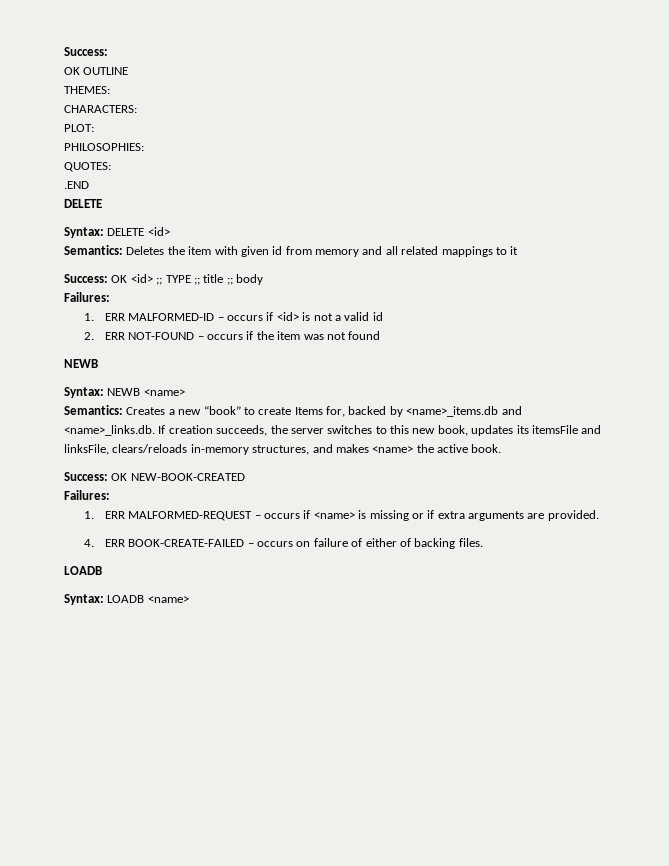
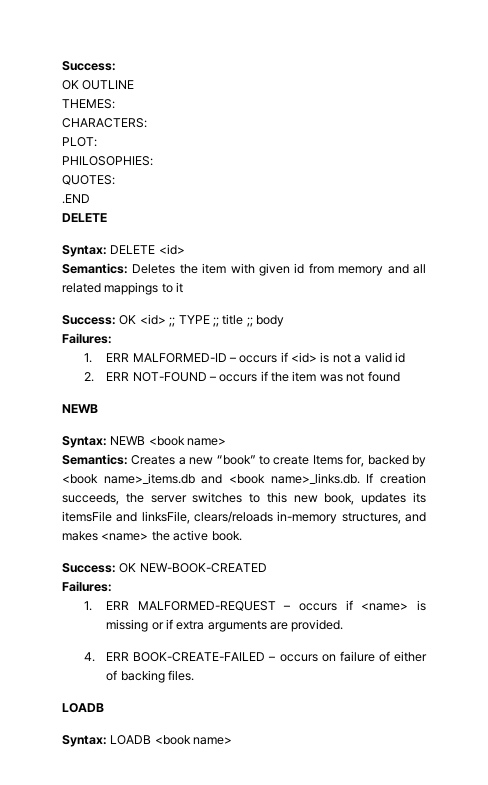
[143,389,185,396] <name> -> [148,436,227,446] <book name>
[406,406,522,417] [64,425,155,436] <name>_items.db and <name>_links.db. -> [62,473,360,484] <book name>_items.db and <book name>_links.db.
[147,596,189,603] <name> -> [154,735,233,745] <book name>

